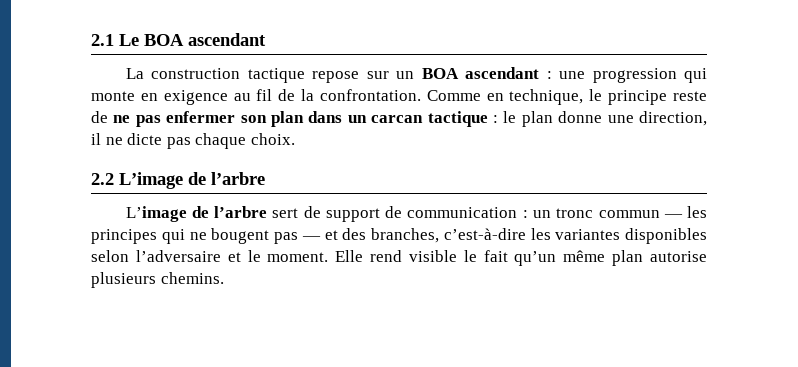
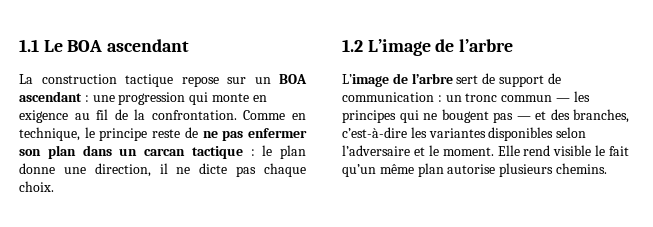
[91,34,114,46] 2.1 -> [19,39,39,52] 1.1
[91,173,114,185] 2.2 -> [342,39,363,52] 1.2

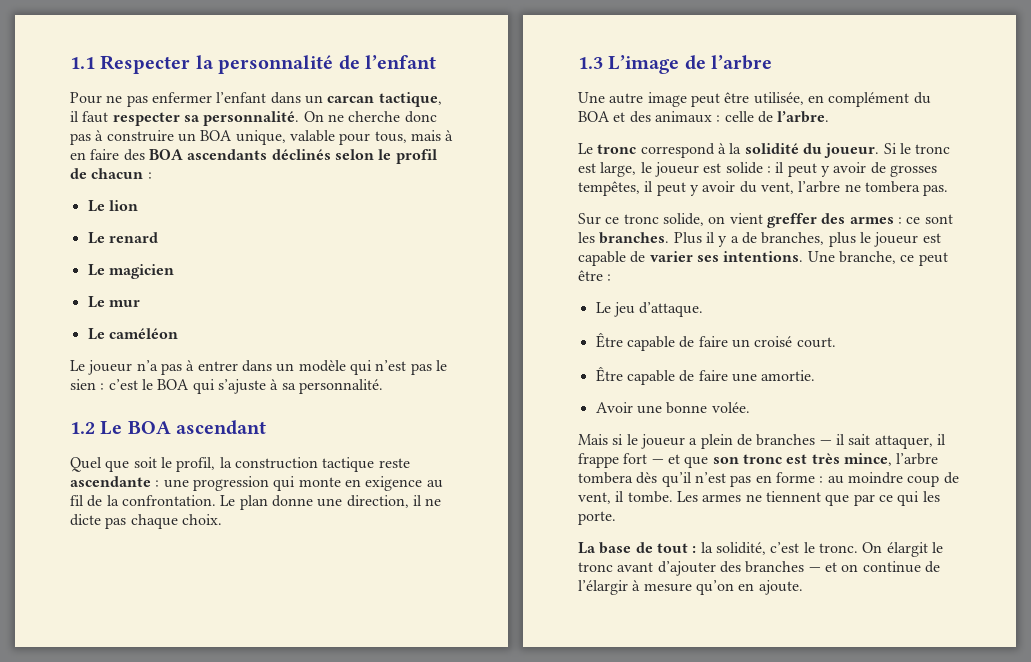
[43,39,190,52] [19,74,307,87] [19,91,82,102] Le BOA ascendant // La construction tactique repose sur un BOA ascendant -> [100,55,436,74] [70,92,442,107] [70,111,437,126] [70,130,454,145] [70,149,437,164] [70,168,152,179] [87,200,138,212] [87,232,158,244] [87,264,174,279] [87,296,140,308] [87,328,178,340] [70,360,447,375] [70,379,383,394] [70,420,267,435] [70,457,410,472] [70,476,151,487] Respecter la personnalité de l’enfant // Pour ne pas enfermer l’enfant dans un carcan tactique, il faut respecter sa personnalité. On ne cherche donc pas à construire un BOA unique, valable pour tous, mais à en faire des BOA ascendants déclinés selon le profil de chacun : // Le lion // Le renard // Le magicien // Le mur // Le caméléon // Le joueur n’a pas à entrer dans un modèle qui n’est pas le sien : c’est le BOA qui s’ajuste à sa personnalité. // 1.2 Le BOA ascendant // Quel que soit le profil, la construction tactique reste ascendante
[243,110,306,120] [19,127,307,141] [19,145,273,159] Comme en technique, le principe reste de ne pas enfermer son plan dans un carcan tactique : le -> [220,495,236,506] Le
[342,39,363,52] 1.2 -> [578,57,603,69] 1.3
[342,73,561,87] [342,91,590,102] [342,109,629,123] [342,127,587,141] [342,145,629,156] [342,163,607,177] L’image de l’arbre sert de support de communication : un tronc commun — les principes qui ne bougent pas — et des branches, c’est-à-dire les variantes disponibles selon l’adversaire et le moment. Elle rend visible le fait qu’un même plan autorise plusieurs chemins. -> [578,92,931,107] [578,111,830,123] [578,143,951,158] [578,162,937,177] [578,181,949,196] [578,213,953,228] [578,232,941,247] [578,251,948,266] [578,270,612,281] [595,302,704,317] [595,332,836,351] [595,366,816,385] [595,402,750,414] [578,434,946,449] [578,453,939,468] [578,472,959,487] [578,491,940,506] [578,511,616,525] [578,542,943,557] [578,561,940,576] [578,580,803,595] Une autre image peut être utilisée, en complément du BOA et des animaux : celle de l’arbre. // Le tronc correspond à la solidité du joueur. Si le tronc est large, le joueur est solide : il peut y avoir de grosses tempêtes, il peut y avoir du vent, l’arbre ne tombera pas. // Sur ce tronc solide, on vient greffer des armes : ce sont les branches. Plus il y a de branches, plus le joueur est capable de varier ses intentions. Une branche, ce peut être : // Le jeu d’attaque. // Être capable de faire un croisé court. // Être capable de faire une amortie. // Avoir une bonne volée. // Mais si le joueur a plein de branches — il sait attaquer, il frappe fort — et que son tronc est très mince, l’arbre tombera dès qu’il n’est pas en forme : au moindre coup de vent, il tombe. Les armes ne tiennent que par ce qui les porte. // La base de tout : la solidité, c’est le tronc. On élargit le tronc avant d’ajouter des branches — et on continue de l’élargir à mesure qu’on en ajoute.

